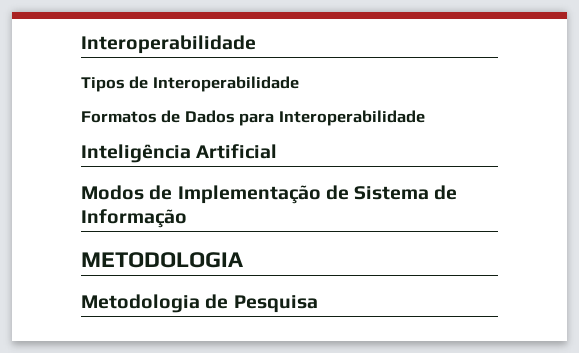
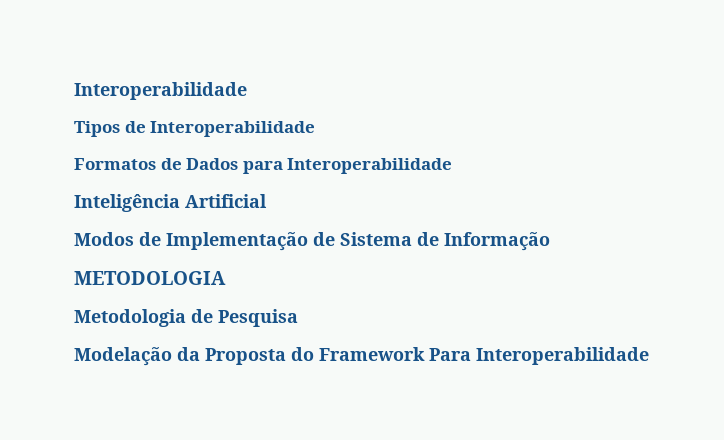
(318, 304) none -> [74,347,649,366] // Modelação da Proposta do Framework Para Interoperabilidade

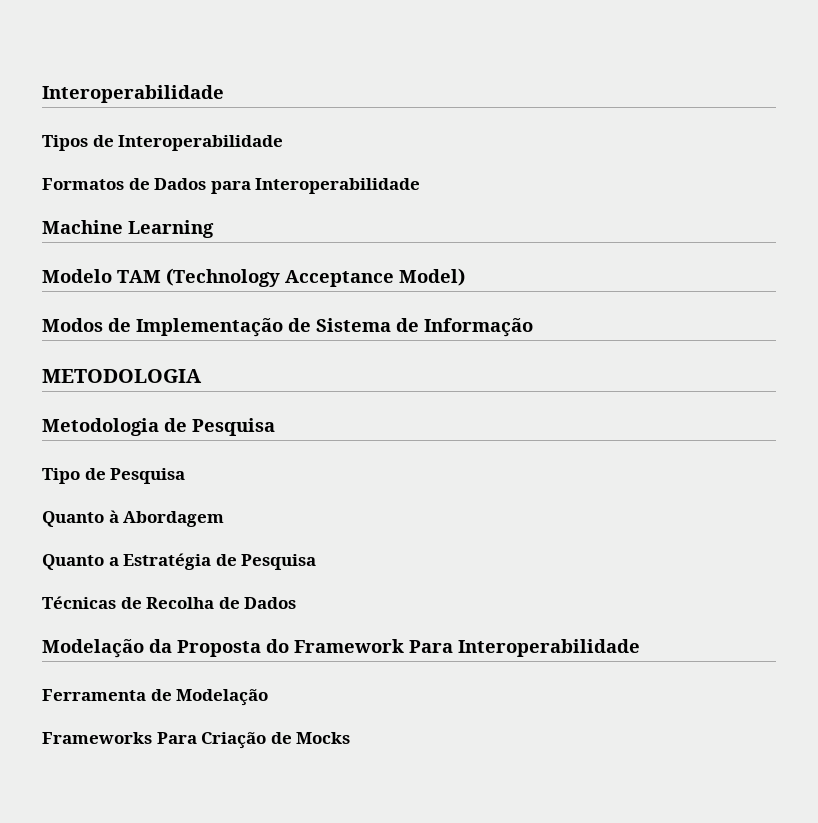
[74,194,267,212] Inteligência Artificial -> [42,220,214,238] [42,268,465,287] Machine Learning // Modelo TAM (Technology Acceptance Model)
(298, 318) none -> [42,468,186,484] [42,510,225,527] [42,553,317,570] [42,596,297,609] // Tipo de Pesquisa // Quanto à Abordagem // Quanto a Estratégia de Pesquisa // Técnicas de Recolha de Dados
(649, 356) none -> [42,689,269,706] [42,732,351,749] // Ferramenta de Modelação // Frameworks Para Criação de Mocks

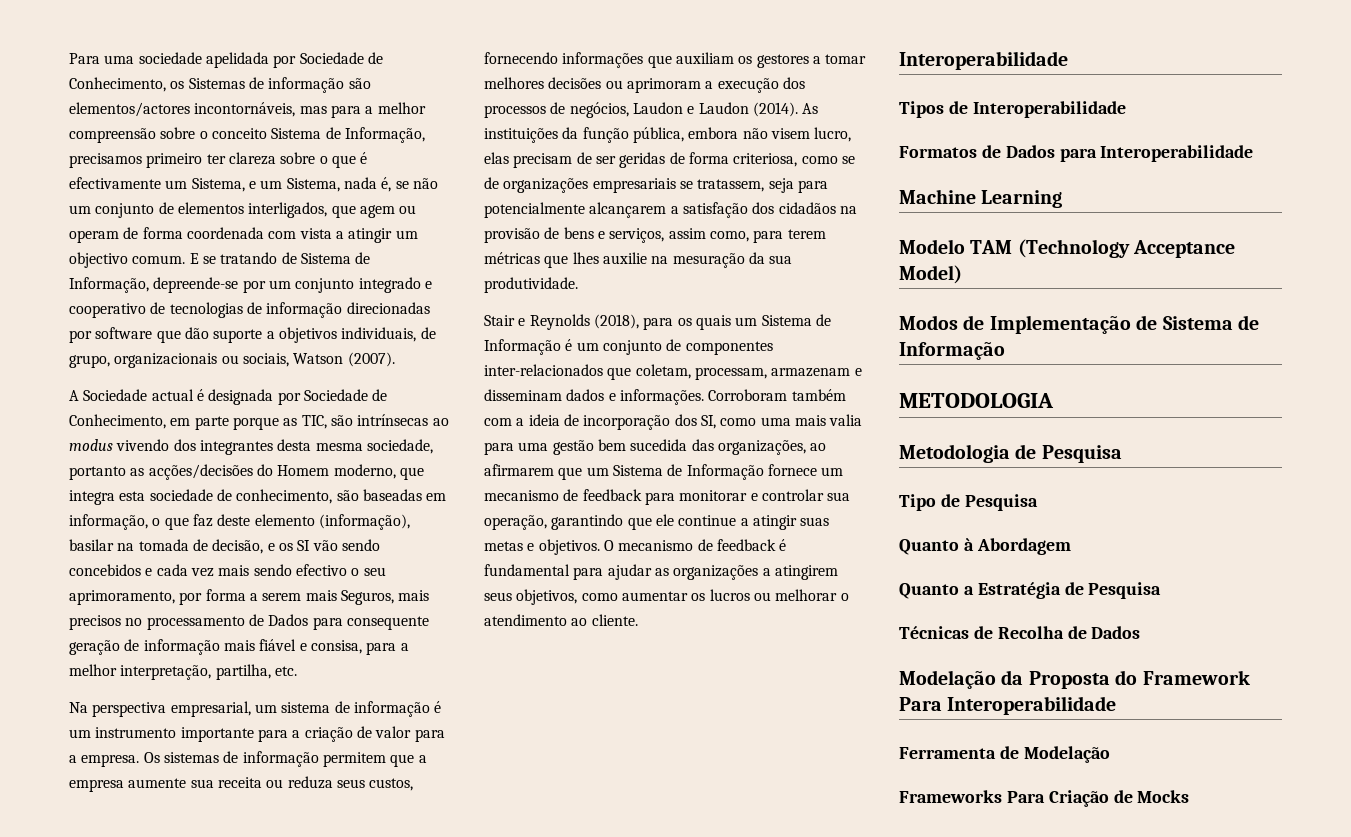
(42, 94) none -> [69,52,383,68] [69,77,371,93] [69,102,426,118] [69,127,425,143] [69,152,368,168] [69,177,438,192] [69,202,417,218] [69,227,418,243] [69,252,371,268] [69,277,432,293] [69,302,430,318] [69,327,436,343] [69,352,395,368] [69,389,388,405] [69,414,449,430] [69,439,433,455] [69,464,424,480] [69,489,447,505] [69,514,410,530] [69,539,380,554] [69,564,386,577] [69,589,430,605] [69,614,429,630] [69,639,409,655] [69,664,297,680] [69,701,442,717] [69,726,445,742] [69,751,427,767] [69,776,414,792] [484,52,867,68] [484,77,805,93] [484,102,819,118] [484,127,852,143] [484,152,855,168] [484,177,828,193] [484,202,857,218] [484,227,826,243] [484,252,793,268] [484,277,578,293] [484,314,831,330] [484,339,773,355] [484,364,862,380] [484,389,846,405] [484,414,863,430] [484,439,827,455] [484,464,844,480] [484,489,851,505] [484,514,830,530] [484,539,787,555] [484,564,838,580] [484,589,849,605] [484,614,638,626] Para uma sociedade apelidada por Sociedade de Conhecimento, os Sistemas de informação são elementos/actores incontornáveis, mas para a melhor compreensão sobre o conceito Sistema de Informação, precisamos primeiro ter clareza sobre o que é efectivamente um Sistema, e um Sistema, nada é, se não um conjunto de elementos interligados, que agem ou operam de forma coordenada com vista a atingir um objectivo comum. E se tratando de Sistema de Informação, depreende-se por um conjunto integrado e cooperativo de tecnologias de informação direcionadas por software que dão suporte a objetivos individuais, de grupo, organizacionais ou sociais, Watson (2007). // A Sociedade actual é designada por Sociedade de Conhecimento, em parte porque as TIC, são intrínsecas ao modus vivendo dos integrantes desta mesma sociedade, portanto as acções/decisões do Homem moderno, que integra esta sociedade de conhecimento, são baseadas em informação, o que faz deste elemento (informação), basilar na tomada de decisão, e os SI vão sendo concebidos e cada vez mais sendo efectivo o seu aprimoramento, por forma a serem mais Seguros, mais precisos no processamento de Dados para consequente geração de informação mais fiável e consisa, para a melhor interpretação, partilha, etc. // Na perspectiva empresarial, um sistema de informação é um instrumento importante para a criação de valor para a empresa. Os sistemas de informação permitem que a empresa aumente sua receita ou reduza seus custos, fornecendo informações que auxiliam os gestores a tomar melhores decisões ou aprimoram a execução dos processos de negócios, Laudon e Laudon (2014). As instituições da função pública, embora não visem lucro, elas precisam de ser geridas de forma criteriosa, como se de organizações empresariais se tratassem, seja para potencialmente alcançarem a satisfação dos cidadãos na provisão de bens e serviços, assim como, para terem métricas que lhes auxilie na mesuração da sua produtividade. // Stair e Reynolds (2018), para os quais um Sistema de Informação é um conjunto de componentes inter-relacionados que coletam, processam, armazenam e disseminam dados e informações. Corroboram também com a ideia de incorporação dos SI, como uma mais valia para uma gestão bem sucedida das organizações, ao afirmarem que um Sistema de Informação fornece um mecanismo de feedback para monitorar e controlar sua operação, garantindo que ele continue a atingir suas metas e objetivos. O mecanismo de feedback é fundamental para ajudar as organizações a atingirem seus objetivos, como aumentar os lucros ou melhorar o atendimento ao cliente. //

